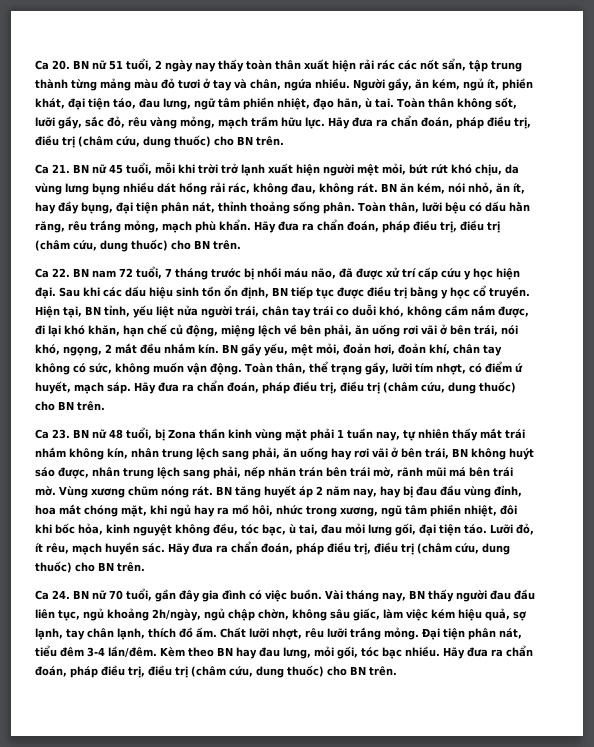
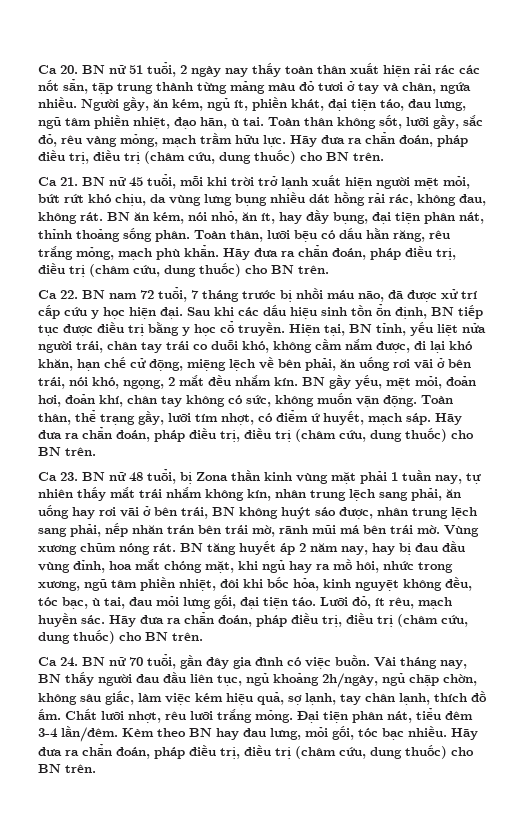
[194,98,216,110] ngữ -> [38,117,61,129] ngũ
[170,324,183,335] củ -> [130,358,146,368] cử

